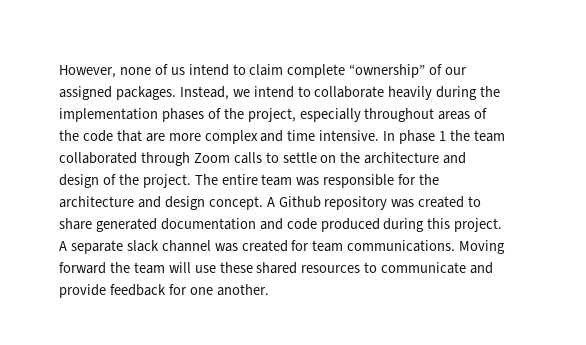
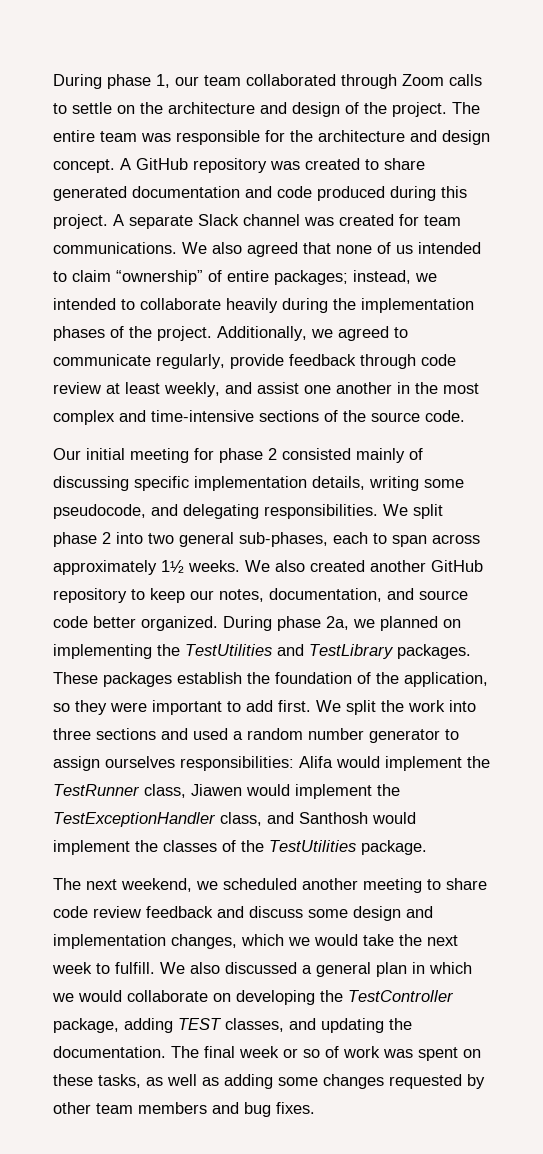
[59,64,468,78] [59,86,501,100] [59,108,488,122] [59,130,470,144] However, none of us intend to claim complete “ownership” of our assigned packages. Instead, we intend to collaborate heavily during the implementation phases of the project, especially throughout areas of the code that are more complex and time intensive. In phase 1 the -> [53,74,199,89] During phase 1, our
[278,196,321,208] Github -> [136,158,188,170] GitHub
[126,240,159,252] slack -> [198,214,239,226] Slack
[459,240,506,254] [59,262,361,274] Moving forward the team will use these shared resources -> [182,242,481,257] [53,270,437,285] [53,298,474,313] [53,326,389,341] We also agreed that none of us intended to claim “ownership” of entire packages; instead, we intended to collaborate heavily during the implementation phases of the project. Additionally, we agreed
[470,262,494,274] and -> [156,354,225,369] regularly,
[168,284,269,296] for one another. -> [360,354,456,369] [53,382,479,397] [53,410,465,425] [53,448,423,463] [53,476,464,491] [53,504,443,519] [53,532,480,547] [53,560,483,575] [53,588,468,603] [53,616,461,631] [53,644,471,659] [53,672,488,687] [53,700,476,715] [53,728,459,743] [53,756,490,771] [53,784,400,799] [53,812,416,827] [53,840,427,855] [53,878,487,893] [53,906,433,921] [53,934,458,949] [52,962,472,977] [52,990,454,1005] [53,1018,412,1033] [53,1046,481,1061] [53,1074,485,1089] [53,1102,315,1117] through code review at least weekly, and assist one another in the most complex and time-intensive sections of the source code. // Our initial meeting for phase 2 consisted mainly of discussing specific implementation details, writing some pseudocode, and delegating responsibilities. We split phase 2 into two general sub-phases, each to span across approximately 1½ weeks. We also created another GitHub repository to keep our notes, documentation, and source code better organized. During phase 2a, we planned on implementing the TestUtilities and TestLibrary packages. These packages establish the foundation of the application, so they were important to add first. We split the work into three sections and used a random number generator to assign ourselves responsibilities: Alifa would implement the TestRunner class, Jiawen would implement the TestExceptionHandler class, and Santhosh would implement the classes of the TestUtilities package. // The next weekend, we scheduled another meeting to share code review feedback and discuss some design and implementation changes, which we would take the next week to fulfill. We also discussed a general plan in which we would collaborate on developing the TestController package, adding TEST classes, and updating the documentation. The final week or so of work was spent on these tasks, as well as adding some changes requested by other team members and bug fixes.

